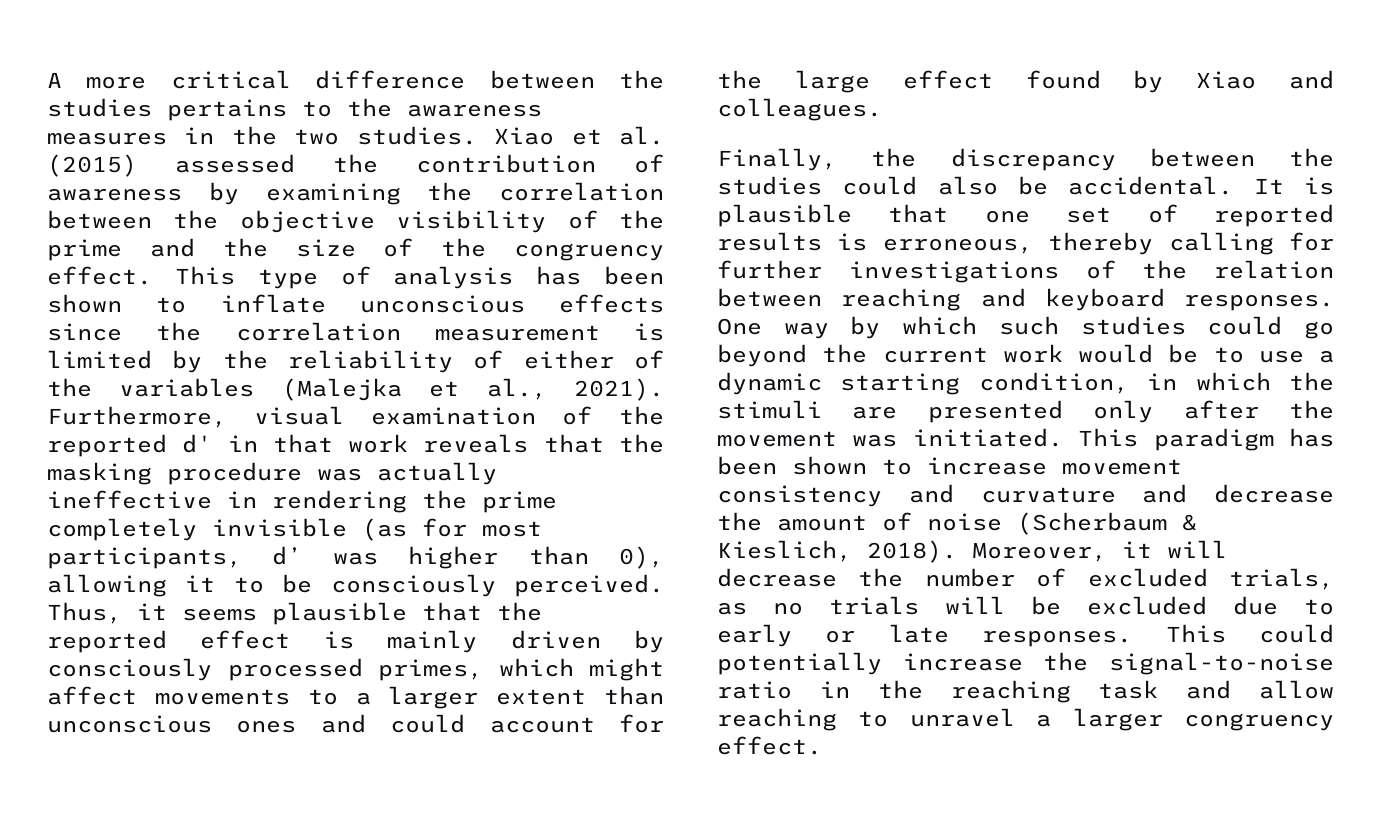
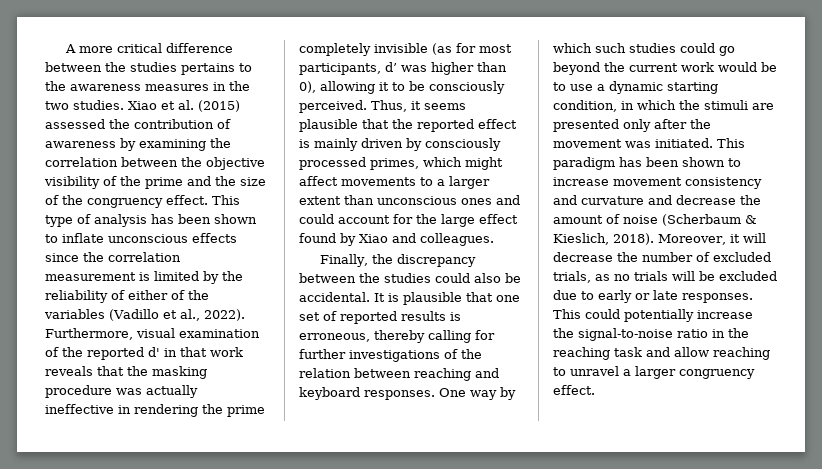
[281,378,402,401] (Malejka -> [109,309,159,321] (Vadillo
[574,378,664,401] 2021). -> [203,309,245,321] 2022).

